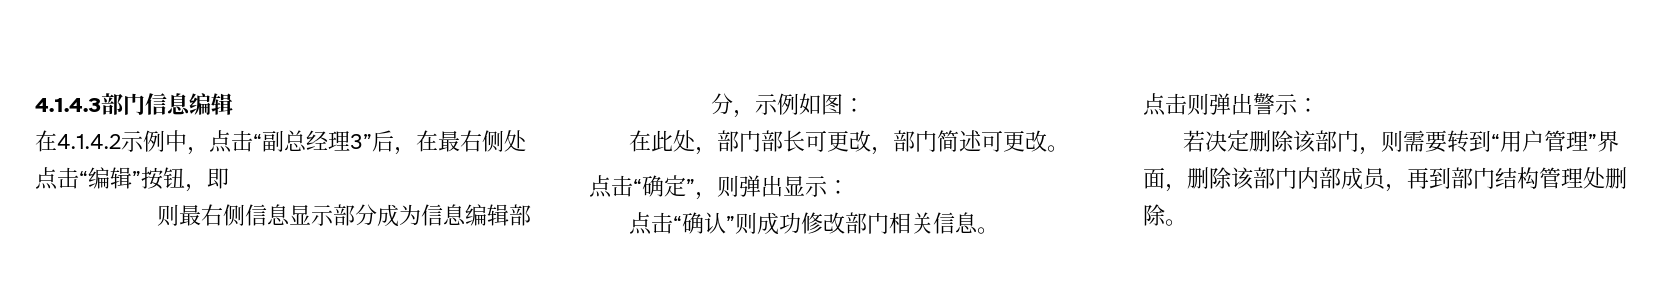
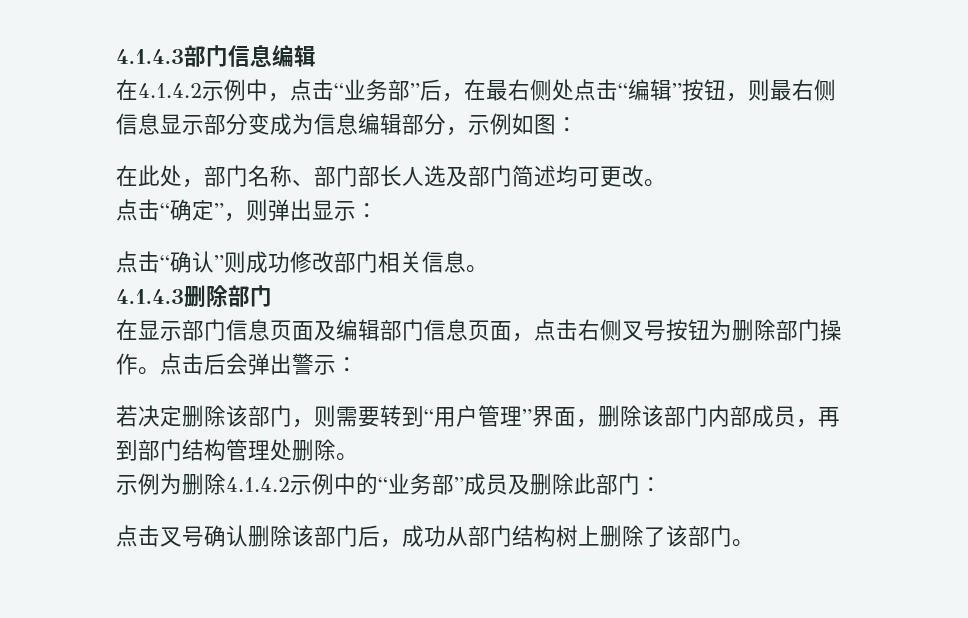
[262,130,372,152] 副总经理3” -> [344,79,420,101] 业务部”
[207,168,229,189] 即 // -> (748, 97) none
(378, 215) none -> [248,113,270,135] 变
[760,130,893,155] 部长可更改， -> [248,165,468,187] 名称、部门部长人选及
(982, 141) none -> [556,165,578,187] 均
[1143,93,1209,116] 点击则 -> [116,285,272,308] [116,319,842,342] [116,353,248,375] 4.1.4.3删除部门 // 在显示部门信息页面及编辑部门信息页面，点击右侧叉号按钮为删除部门操作。点击后会
(1187, 222) none -> [116,473,662,495] [116,525,754,548] // 示例为删除4.1.4.2示例中的“业务部”成员及删除此部门： // 点击叉号确认删除该部门后，成功从部门结构树上删除了该部门。

